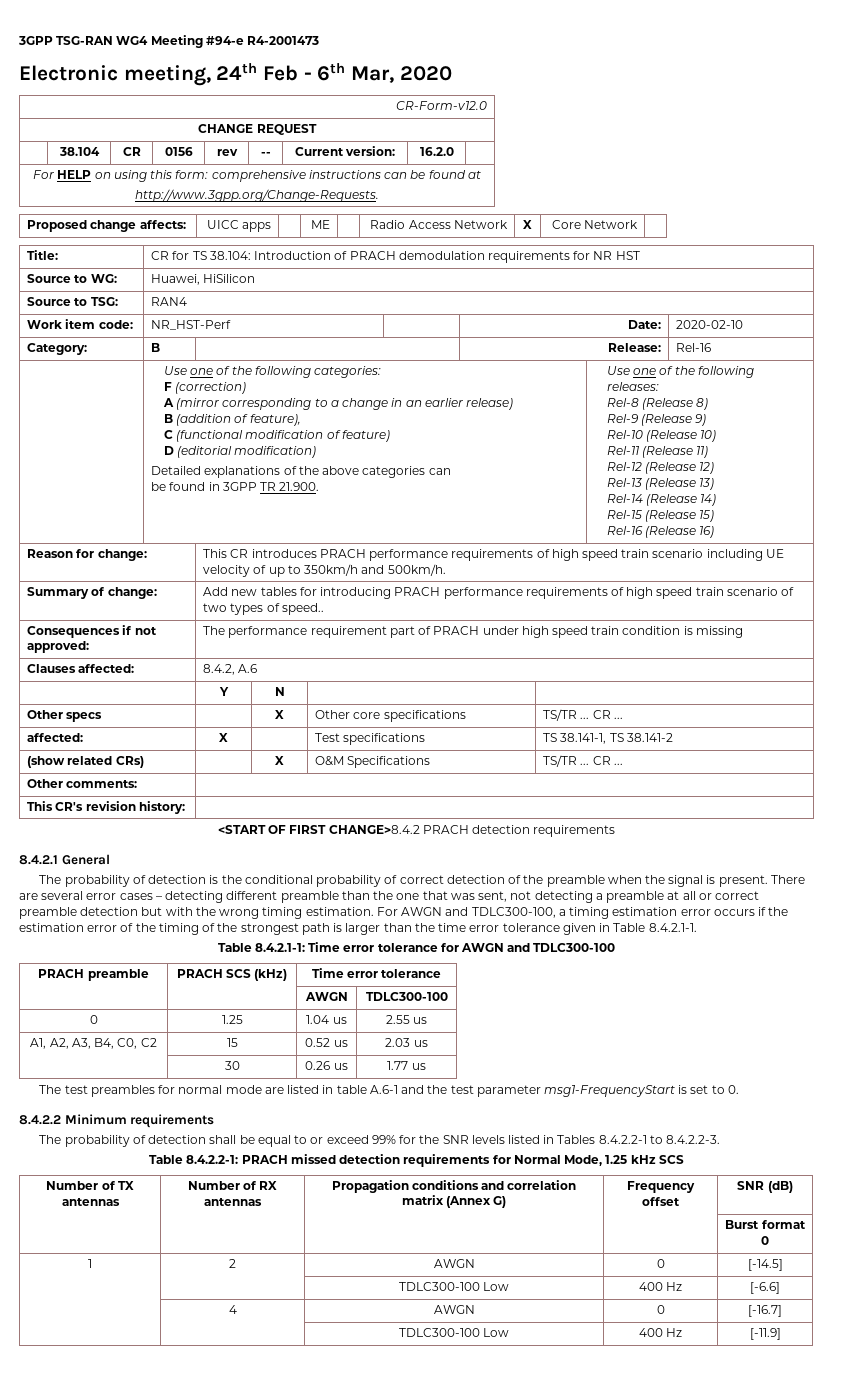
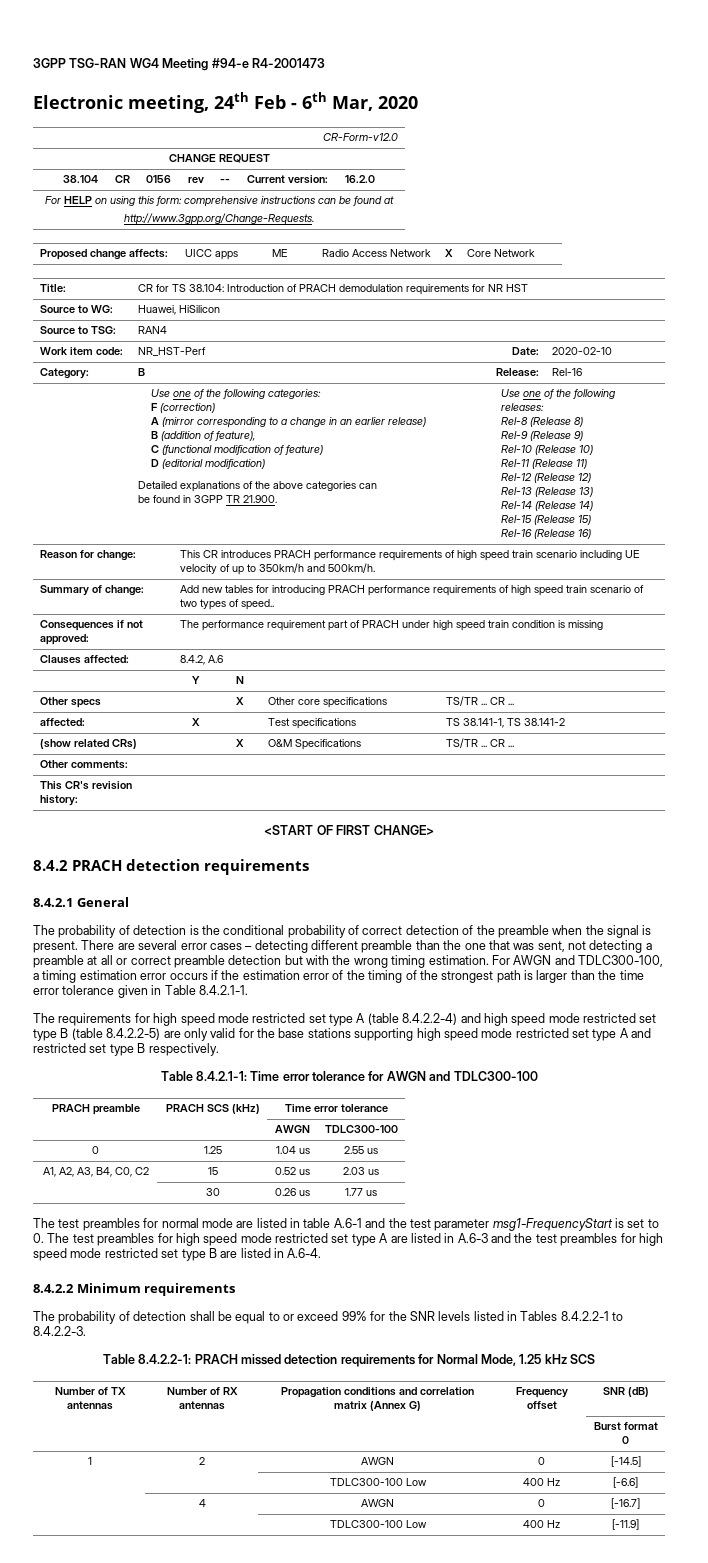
[328,825,420,834] CHANGE>8.4.2 -> [373,825,434,835] [33,860,68,871] CHANGE> // 8.4.2
(697, 927) none -> [33,1013,657,1026] [33,1028,652,1041] [33,1043,219,1056] // The requirements for high speed mode restricted set type A (table 8.4.2.2-4) and high speed mode restricted set type B (table 8.4.2.2-5) are only valid for the base stations supporting high speed mode restricted set type A and restricted set type B respectively.
(739, 1089) none -> [47,1233,663,1246] [33,1248,322,1261] The test preambles for high speed mode restricted set type A are listed in A.6-3 and the test preambles for high speed mode restricted set type B are listed in A.6-4.

